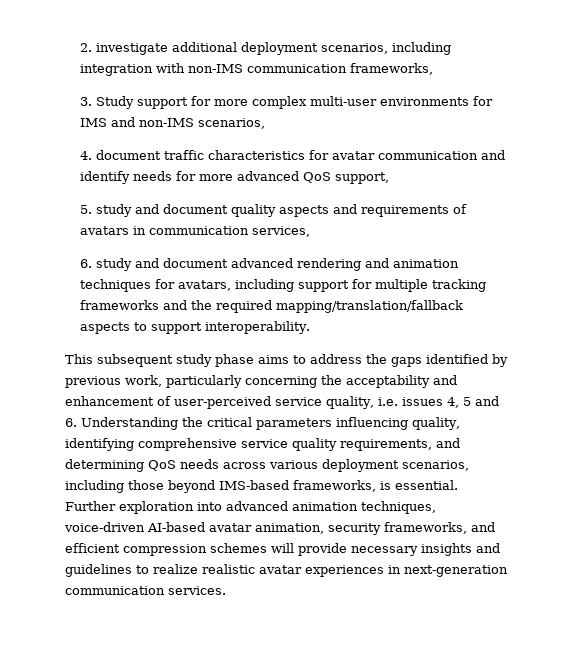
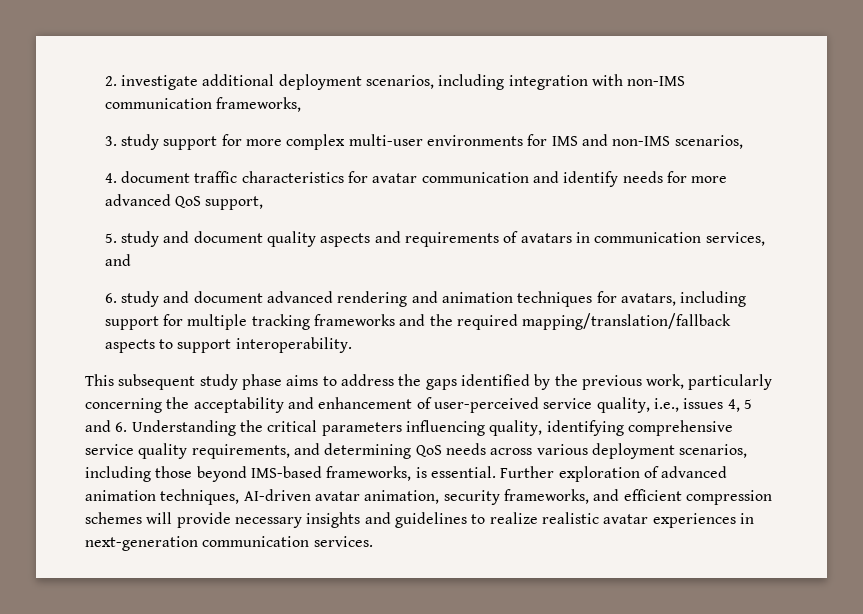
[96,96,135,109] Study -> [121,134,160,150] study
(311, 231) none -> [104,254,131,266] and
(508, 360) none -> [554,374,578,386] the
[377,397,398,406] i.e. -> [653,398,679,412] i.e.,
[197,502,222,511] into -> [643,466,659,478] of
[64,522,205,532] voice-driven AI-based -> [243,489,311,501] AI-driven

